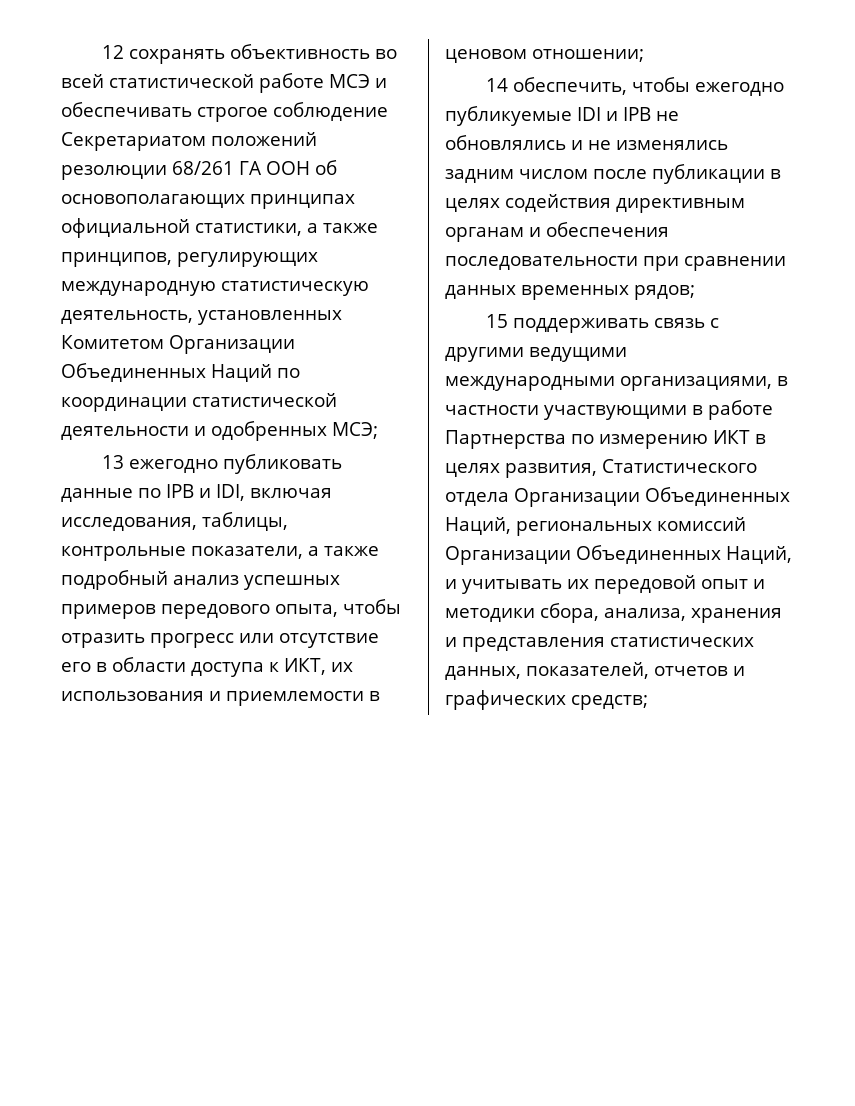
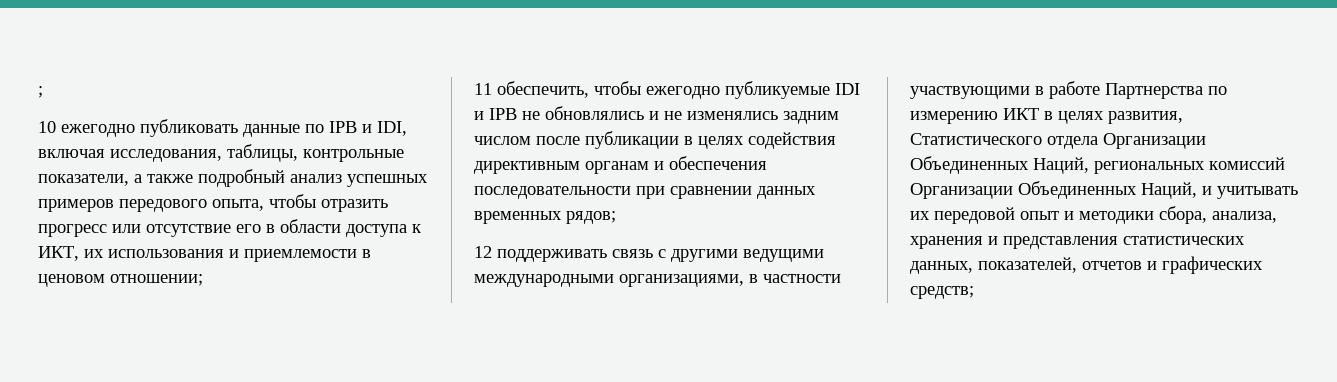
[102,44,398,64] [61,73,387,93] [61,102,388,122] [61,132,317,151] [61,160,337,180] [61,194,355,209] [61,218,378,238] [61,252,318,267] [61,281,369,296] [61,310,342,325] [61,335,295,354] [61,363,300,382] [61,393,337,412] [61,421,378,441] [102,455,125,469] 12 сохранять объективность во всей статистической работе МСЭ и обеспечивать строгое соблюдение Секретариатом положений резолюции 68/261 ГА ООН об основополагающих принципах официальной статистики, а также принципов, регулирующих международную статистическую деятельность, установленных Комитетом Организации Объединенных Наций по координации статистической деятельности и одобренных МСЭ; // 13 -> [38,86,43,98] [38,121,56,133] ; // 10
[486,78,509,92] 14 -> [474,83,492,95] 11
[486,314,509,328] 15 -> [474,246,492,258] 12

